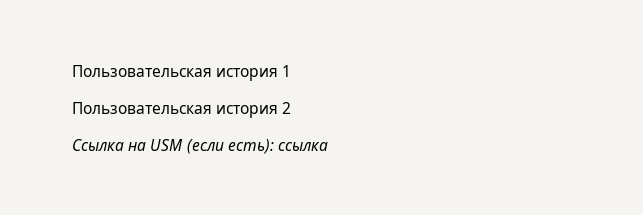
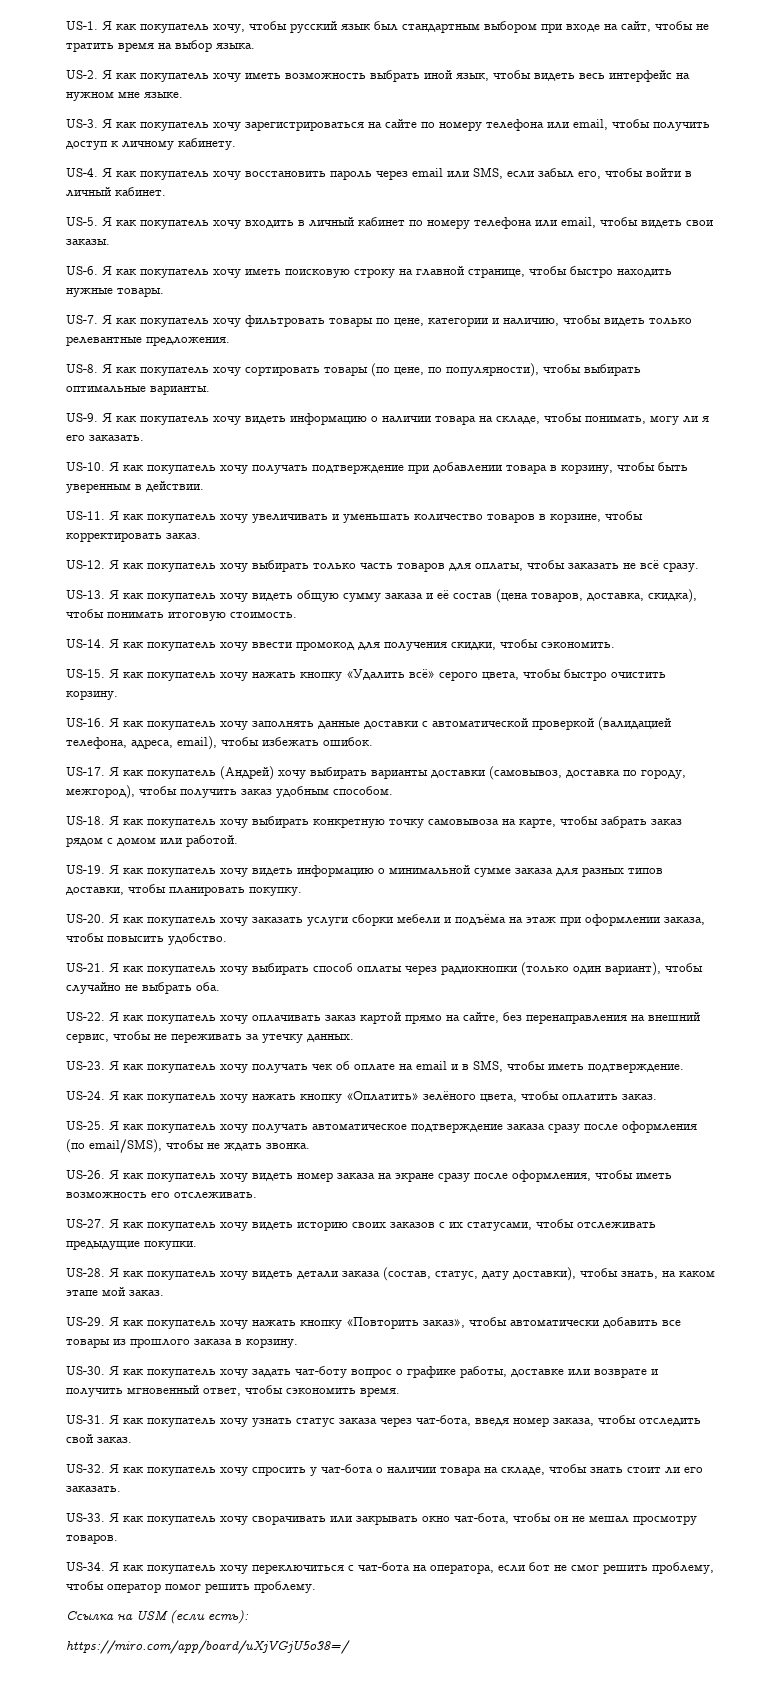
[72,65,292,81] [72,102,292,118] Пользовательская история 1 // Пользовательская история 2 -> [66,21,709,33] [66,40,255,52] [66,70,690,82] [66,91,183,101] [66,119,710,131] [66,138,236,150] [66,167,692,180] [66,187,166,197] [66,217,713,229] [66,239,110,245] [66,266,672,278] [66,287,164,297] [66,315,692,327] [66,336,230,346] [66,363,641,377] [66,385,210,395] [66,413,709,425] [66,435,144,441] [66,462,688,474] [66,481,204,493] [66,511,643,523] [66,532,201,542] [66,560,699,572] [66,589,697,603] [66,609,297,621] [66,639,615,651] [66,669,666,681] [66,690,118,700] [66,717,671,731] [66,736,373,750] [66,766,686,780] [66,785,393,799] [66,816,682,828] [66,835,238,847] [66,865,663,877] [66,884,302,896] [66,914,705,926] [66,933,227,945] [66,962,703,976] [66,982,220,994] [66,1012,700,1024] [66,1031,354,1043] [66,1060,684,1073] [66,1091,657,1103] [66,1121,697,1133] [66,1139,310,1153] [66,1170,672,1182] [66,1191,257,1199] [66,1219,656,1231] [66,1240,197,1250] [66,1267,715,1281] [66,1287,164,1296] [66,1317,681,1329] [66,1338,298,1348] [66,1366,658,1378] [66,1385,400,1397] [66,1415,701,1427] [66,1434,132,1443] [66,1464,703,1476] [66,1486,121,1492] [66,1513,697,1525] [66,1534,118,1544] [66,1562,714,1574] [66,1581,316,1593] US-1. Я как покупатель хочу, чтобы русский язык был стандартным выбором при входе на сайт, чтобы не тратить время на выбор языка. // US-2. Я как покупатель хочу иметь возможность выбрать иной язык, чтобы видеть весь интерфейс на нужном мне языке. // US-3. Я как покупатель хочу зарегистрироваться на сайте по номеру телефона или email, чтобы получить доступ к личному кабинету. // US-4. Я как покупатель хочу восстановить пароль через email или SMS, если забыл его, чтобы войти в личный кабинет. // US-5. Я как покупатель хочу входить в личный кабинет по номеру телефона или email, чтобы видеть свои заказы. // US-6. Я как покупатель хочу иметь поисковую строку на главной странице, чтобы быстро находить нужные товары. // US-7. Я как покупатель хочу фильтровать товары по цене, категории и наличию, чтобы видеть только релевантные предложения. // US-8. Я как покупатель хочу сортировать товары (по цене, по популярности), чтобы выбирать оптимальные варианты. // US-9. Я как покупатель хочу видеть информацию о наличии товара на складе, чтобы понимать, могу ли я его заказать. // US-10. Я как покупатель хочу получать подтверждение при добавлении товара в корзину, чтобы быть уверенным в действии. // US-11. Я как покупатель хочу увеличивать и уменьшать количество товаров в корзине, чтобы корректировать заказ. // US-12. Я как покупатель хочу выбирать только часть товаров для оплаты, чтобы заказать не всё сразу. // US-13. Я как покупатель хочу видеть общую сумму заказа и её состав (цена товаров, доставка, скидка), чтобы понимать итоговую стоимость. // US-14. Я как покупатель хочу ввести промокод для получения скидки, чтобы сэкономить. // US-15. Я как покупатель хочу нажать кнопку «Удалить всё» серого цвета, чтобы быстро очистить корзину. // US-16. Я как покупатель хочу заполнять данные доставки с автоматической проверкой (валидацией телефона, адреса, email), чтобы избежать ошибок. // US-17. Я как покупатель (Андрей) хочу выбирать варианты доставки (самовывоз, доставка по городу, межгород), чтобы получить заказ удобным способом. // US-18. Я как покупатель хочу выбирать конкретную точку самовывоза на карте, чтобы забрать заказ рядом с домом или работой. // US-19. Я как покупатель хочу видеть информацию о минимальной сумме заказа для разных типов доставки, чтобы планировать покупку. // US-20. Я как покупатель хочу заказать услуги сборки мебели и подъёма на этаж при оформлении заказа, чтобы повысить удобство. // US-21. Я как покупатель хочу выбирать способ оплаты через радиокнопки (только один вариант), чтобы случайно не выбрать оба. // US-22. Я как покупатель хочу оплачивать заказ картой прямо на сайте, без перенаправления на внешний сервис, чтобы не переживать за утечку данных. // US-23. Я как покупатель хочу получать чек об оплате на email и в SMS, чтобы иметь подтверждение. // US-24. Я как покупатель хочу нажать кнопку «Оплатить» зелёного цвета, чтобы оплатить заказ. // US-25. Я как покупатель хочу получать автоматическое подтверждение заказа сразу после оформления (по email/SMS), чтобы не ждать звонка. // US-26. Я как покупатель хочу видеть номер заказа на экране сразу после оформления, чтобы иметь возможность его отслеживать. // US-27. Я как покупатель хочу видеть историю своих заказов с их статусами, чтобы отслеживать предыдущие покупки. // US-28. Я как покупатель хочу видеть детали заказа (состав, статус, дату доставки), чтобы знать, на каком этапе мой заказ. // US-29. Я как покупатель хочу нажать кнопку «Повторить заказ», чтобы автоматически добавить все товары из прошлого заказа в корзину. // US-30. Я как покупатель хочу задать чат-боту вопрос о графике работы, доставке или возврате и получить мгновенный ответ, чтобы сэкономить время. // US-31. Я как покупатель хочу узнать статус заказа через чат-бота, введя номер заказа, чтобы отследить свой заказ. // US-32. Я как покупатель хочу спросить у чат-бота о наличии товара на складе, чтобы знать стоит ли его заказать. // US-33. Я как покупатель хочу сворачивать или закрывать окно чат-бота, чтобы он не мешал просмотру товаров. // US-34. Я как покупатель хочу переключиться с чат-бота на оператора, если бот не смог решить проблему, чтобы оператор помог решить проблему.
[277,142,328,151] ссылка -> [66,1640,350,1654] // https://miro.com/app/board/uXjVGjU5o38=/

